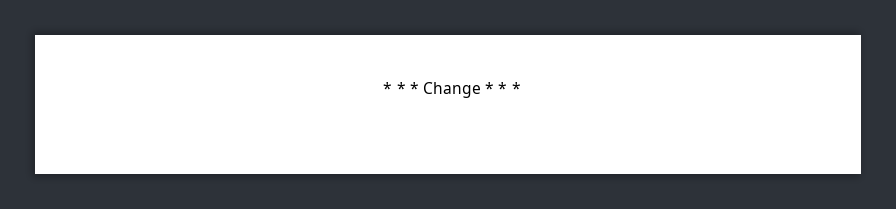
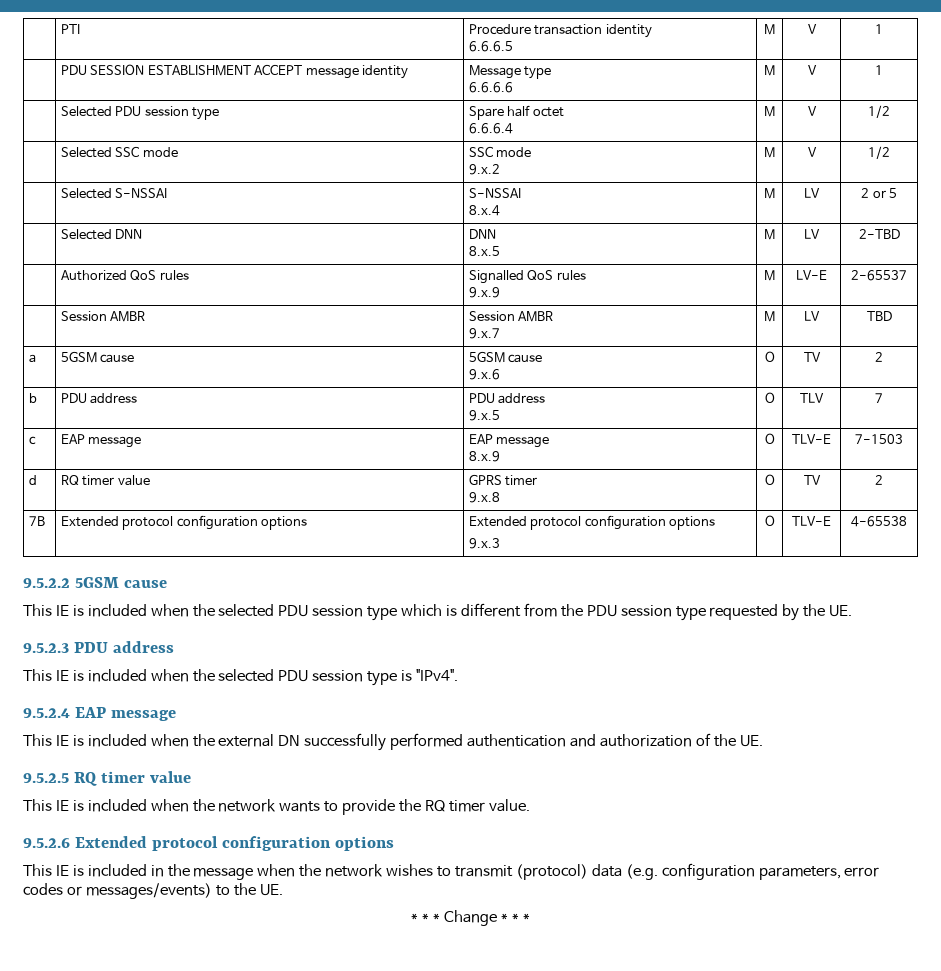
(383, 88) none -> [60,24,80,34] [468,24,652,38] [468,41,513,52] [764,24,775,35] [807,24,817,34] [875,24,883,34] [60,64,409,79] [468,65,552,79] [468,82,513,93] [764,65,775,76] [807,65,817,75] [875,65,883,75] [60,106,220,120] [468,105,564,120] [468,123,513,134] [764,106,775,117] [807,106,817,116] [868,105,890,118] [60,146,178,158] [468,146,532,157] [468,164,500,175] [764,147,775,158] [807,147,817,157] [868,146,890,159] [60,188,168,199] [468,188,521,198] [468,205,500,216] [764,188,775,199] [804,188,821,198] [860,188,898,198] [60,229,143,240] [468,229,496,239] [468,246,500,256] [764,229,775,240] [804,229,821,239] [858,229,900,239] [60,270,189,281] [468,270,586,284] [468,287,500,298] [764,270,775,281] [796,270,828,280] [851,270,907,281] [60,311,146,322] [468,311,554,322] [468,328,500,339] [764,311,775,322] [804,311,821,321] [866,311,892,321] [28,354,36,363] [60,351,135,363] [468,351,543,363] [468,369,500,380] [764,351,775,362] [803,352,821,362] [875,352,883,362] [28,393,37,403] [60,393,138,404] [468,393,546,404] [468,410,500,421] [764,392,775,403] [800,393,825,403] [875,393,883,403] [28,436,36,445] [60,434,142,448] [468,434,550,448] [468,451,500,462] [764,433,775,444] [792,434,832,444] [855,434,903,444] [28,475,37,485] [60,475,150,486] [468,474,538,486] [468,492,500,503] [764,474,775,485] [803,475,821,485] [875,475,883,485] [28,516,45,526] [60,515,308,530] [468,515,716,530] [468,538,500,549] [764,515,775,526] [792,516,832,526] [851,516,907,527] [23,577,167,588] [23,603,853,621] [23,641,174,653] [23,669,459,686] [23,707,176,721] [23,733,763,751] [23,771,191,786] [23,799,530,815] [23,836,394,851] [23,863,880,880] [23,883,283,899] | PTI | Procedure transaction identity // 6.6.6.5 | M | V | 1 // | PDU SESSION ESTABLISHMENT ACCEPT message identity | Message type // 6.6.6.6 | M | V | 1 // | Selected PDU session type | Spare half octet // 6.6.6.4 | M | V | 1/2 // | Selected SSC mode | SSC mode // 9.x.2 | M | V | 1/2 // | Selected S-NSSAI | S-NSSAI // 8.x.4 | M | LV | 2 or 5 // | Selected DNN | DNN // 8.x.5 | M | LV | 2-TBD // | Authorized QoS rules | Signalled QoS rules // 9.x.9 | M | LV-E | 2-65537 // | Session AMBR | Session AMBR // 9.x.7 | M | LV | TBD // a | 5GSM cause | 5GSM cause // 9.x.6 | O | TV | 2 // b | PDU address | PDU address // 9.x.5 | O | TLV | 7 // c | EAP message | EAP message // 8.x.9 | O | TLV-E | 7-1503 // d | RQ timer value | GPRS timer // 9.x.8 | O | TV | 2 // 7B | Extended protocol configuration options | Extended protocol configuration options // 9.x.3 | O | TLV-E | 4-65538 // 9.5.2.2 5GSM cause // This IE is included when the selected PDU session type which is different from the PDU session type requested by the UE. // 9.5.2.3 PDU address // This IE is included when the selected PDU session type is "IPv4". // 9.5.2.4 EAP message // This IE is included when the external DN successfully performed authentication and authorization of the UE. // 9.5.2.5 RQ timer value // This IE is included when the network wants to provide the RQ timer value. // 9.5.2.6 Extended protocol configuration options // This IE is included in the message when the network wishes to transmit (protocol) data (e.g. configuration parameters, error codes or messages/events) to the UE. //

